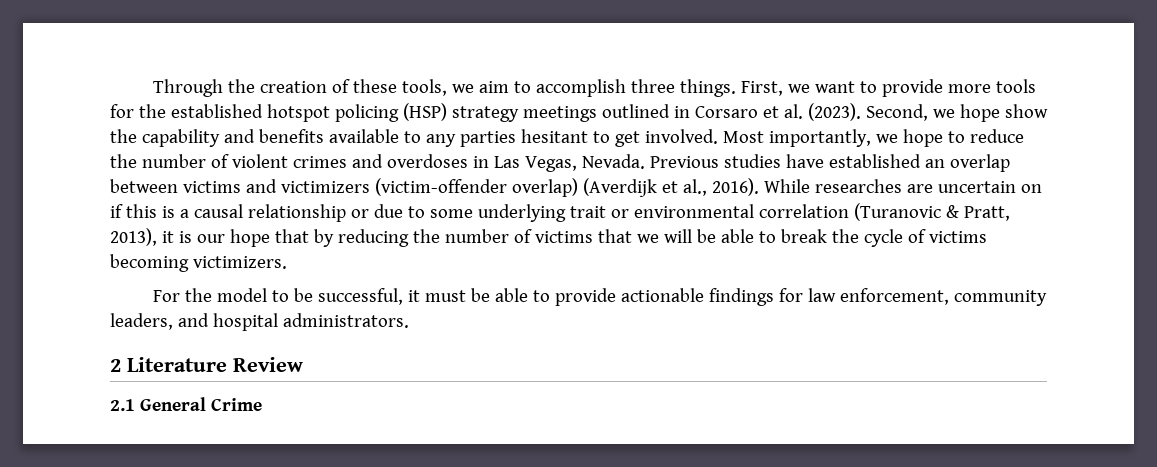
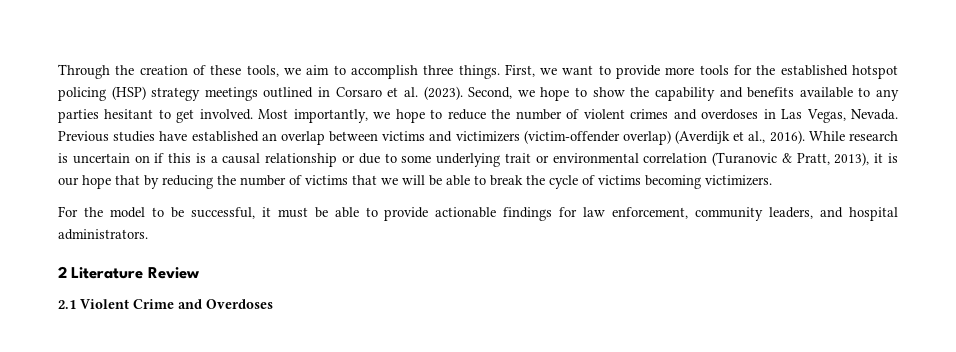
(1000, 113) none -> [575,87,588,97] to
[814,179,933,193] researches are -> [848,131,898,141] [58,153,68,163] research is
[139,397,262,411] General Crime -> [80,299,273,309] Violent Crime and Overdoses

